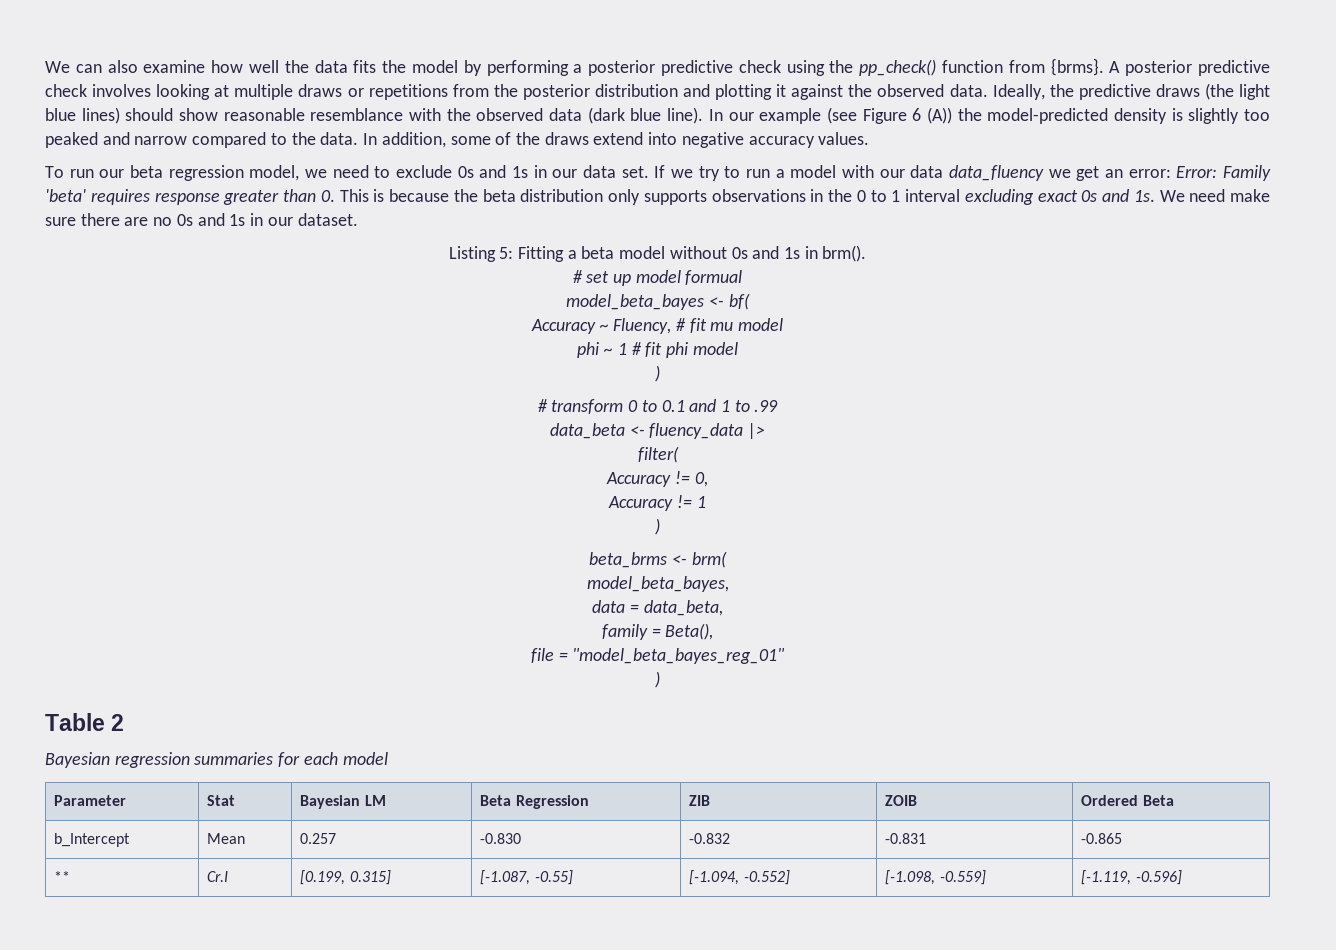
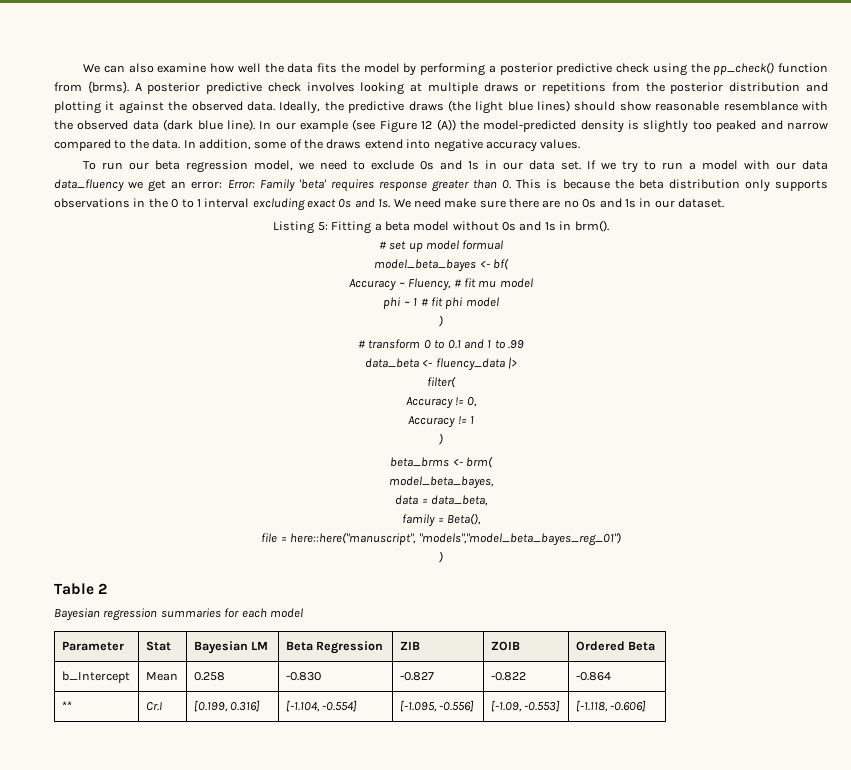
[912,108,922,121] 6 -> [421,121,433,129] 12
[572,648,786,664] "model_beta_bayes_reg_01" -> [290,532,621,546] here::here("manuscript", "models","model_beta_bayes_reg_01")
[300,833,337,844] 0.257 -> [193,672,225,681] 0.258
[689,833,731,844] [885,833,927,844] [1081,833,1123,844] -0.832 | -0.831 | -0.865 -> [399,672,434,681] [490,672,526,681] [575,672,611,681] -0.827 | -0.822 | -0.864
[349,870,391,885] [480,870,573,885] [689,870,790,885] [885,870,986,885] [1081,870,1182,885] 0.315] | [-1.087, -0.55] | [-1.094, -0.552] | [-1.098, -0.559] | [-1.119, -0.596] -> [229,700,260,712] [285,700,357,712] [399,700,474,712] [490,700,560,712] [575,700,646,712] 0.316] | [-1.104, -0.554] | [-1.095, -0.556] | [-1.09, -0.553] | [-1.118, -0.606]

